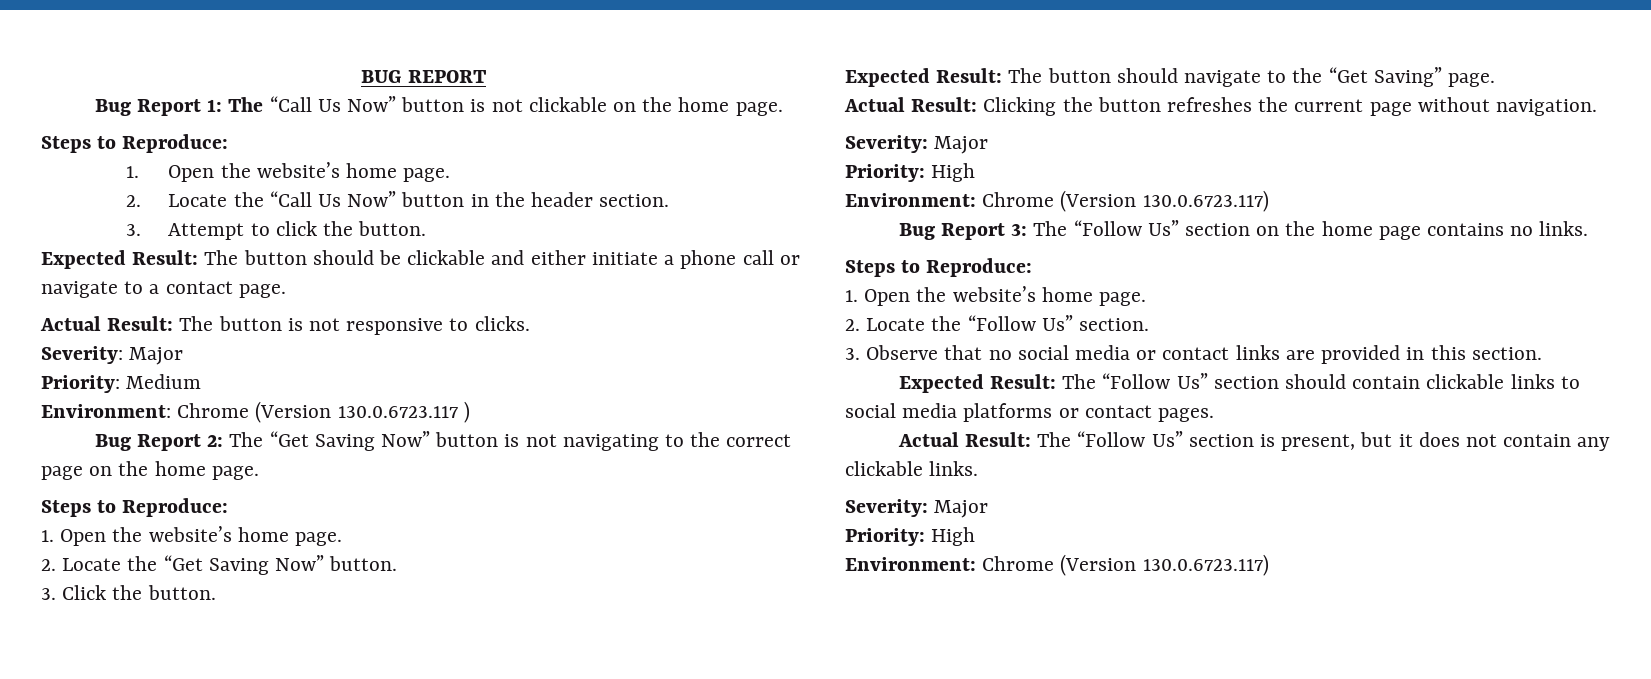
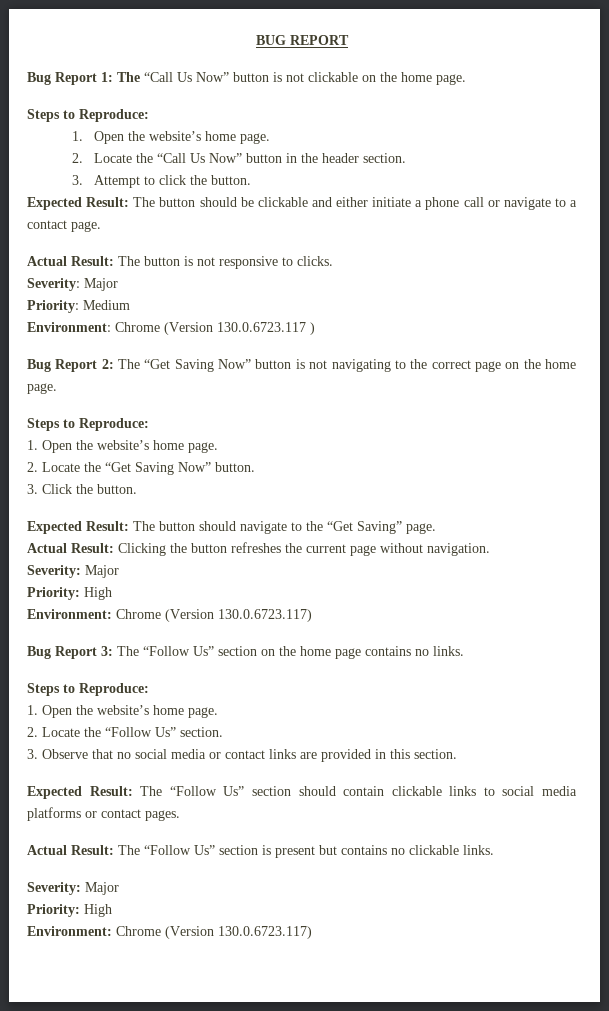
[1281,432,1611,451] present, but it does not contain any -> [275,845,405,858] present but contains no

